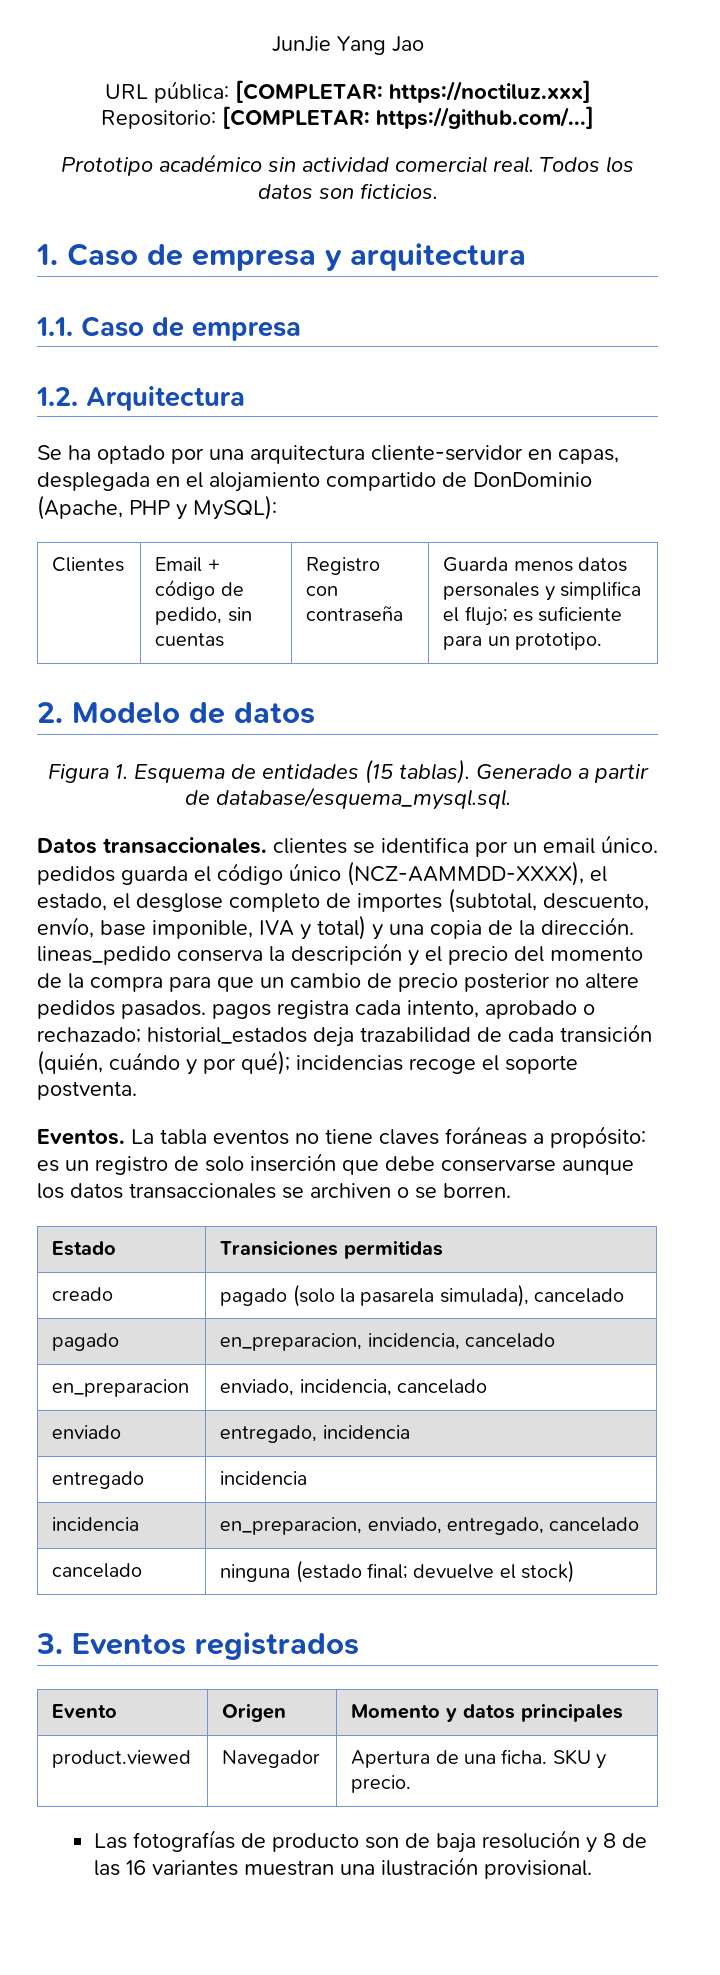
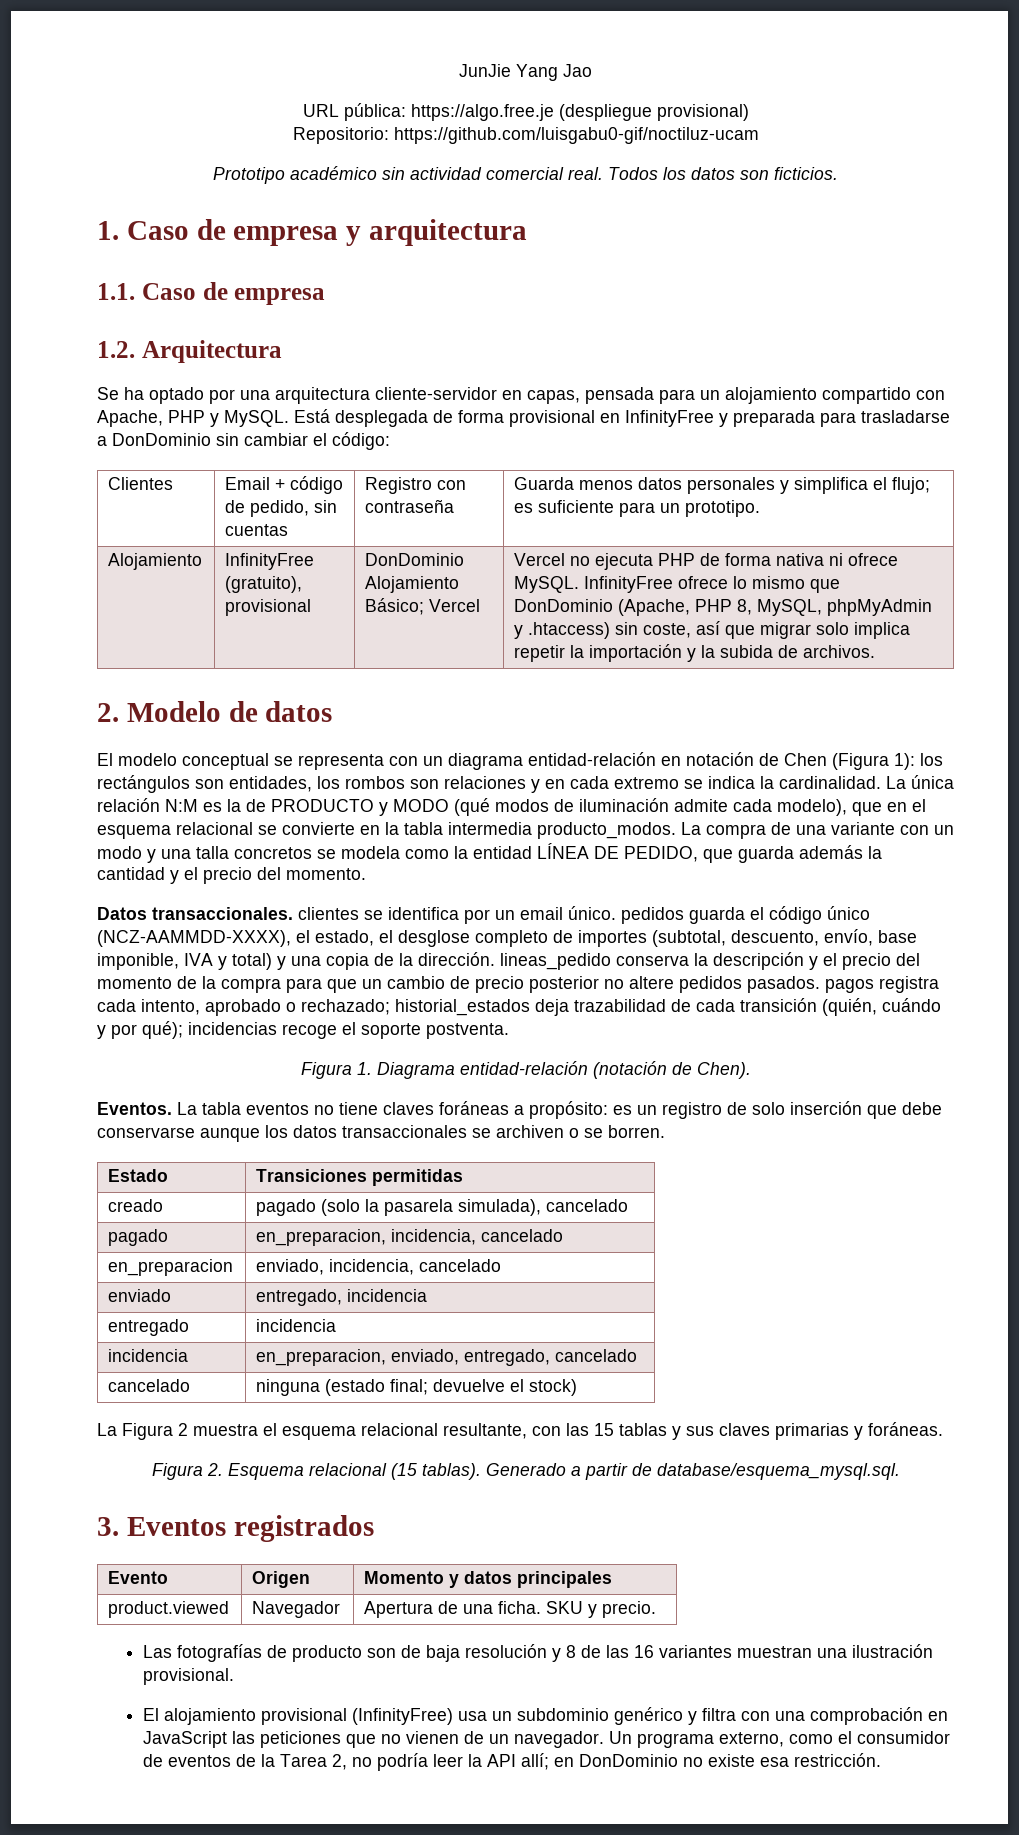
[234,80,591,103] [COMPLETAR: https://noctiluz.xxx] -> [410,104,749,121] https://algo.free.je (despliegue provisional)
[222,106,594,129] [COMPLETAR: https://github.com/...] -> [393,127,759,144] https://github.com/luisgabu0-gif/noctiluz-ucam
[37,472,592,492] [37,495,277,520] desplegada en el alojamiento compartido de DonDominio (Apache, PHP y MySQL): -> [585,387,945,404] [97,409,950,427] [97,432,390,450] pensada para un alojamiento compartido con Apache, PHP y MySQL. Está desplegada de forma provisional en InfinityFree y preparada para trasladarse a DonDominio sin cambiar el código:
[37,702,315,724] [47,759,649,784] [184,787,511,810] // 2. Modelo de datos // Figura 1. Esquema de entidades (15 tablas). Generado a partir de database/esquema_mysql.sql. -> [108,553,203,570] [225,553,315,570] [225,576,303,593] [225,599,312,616] [365,553,465,566] [365,576,460,593] [365,598,481,615] [514,553,899,570] [514,576,841,593] [514,599,933,616] [514,621,911,639] [514,644,876,662] [97,701,333,722] [97,752,943,770] [97,775,954,793] [97,798,926,816] [97,822,954,839] [97,843,882,863] [97,867,366,884] // Alojamiento | InfinityFree (gratuito), provisional | DonDominio Alojamiento Básico; Vercel | Vercel no ejecuta PHP de forma nativa ni ofrece MySQL. InfinityFree ofrece lo mismo que DonDominio (Apache, PHP 8, MySQL, phpMyAdmin y .htaccess) sin coste, así que migrar solo implica repetir la importación y la subida de archivos. // 2. Modelo de datos // El modelo conceptual se representa con un diagrama entidad-relación en notación de Chen (Figura 1): los rectángulos son entidades, los rombos son relaciones y en cada extremo se indica la cardinalidad. La única relación N:M es la de PRODUCTO y MODO (qué modos de iluminación admite cada modelo), que en el esquema relacional se convierte en la tabla intermedia producto_modos. La compra de una variante con un modo y una talla concretos se modela como la entidad LÍNEA DE PEDIDO, que guarda además la cantidad y el precio del momento.
(137, 1090) none -> [300,1061,751,1079] // Figura 1. Diagrama entidad-relación (notación de Chen).
(575, 1571) none -> [97,1422,943,1440] [151,1463,900,1480] // La Figura 2 muestra el esquema relacional resultante, con las 15 tablas y sus claves primarias y foráneas. // Figura 2. Esquema relacional (15 tablas). Generado a partir de database/esquema_mysql.sql.
(592, 1869) none -> [143,1707,949,1725] [143,1731,951,1748] [143,1753,882,1771] // El alojamiento provisional (InfinityFree) usa un subdominio genérico y filtra con una comprobación en JavaScript las peticiones que no vienen de un navegador. Un programa externo, como el consumidor de eventos de la Tarea 2, no podría leer la API allí; en DonDominio no existe esa restricción.

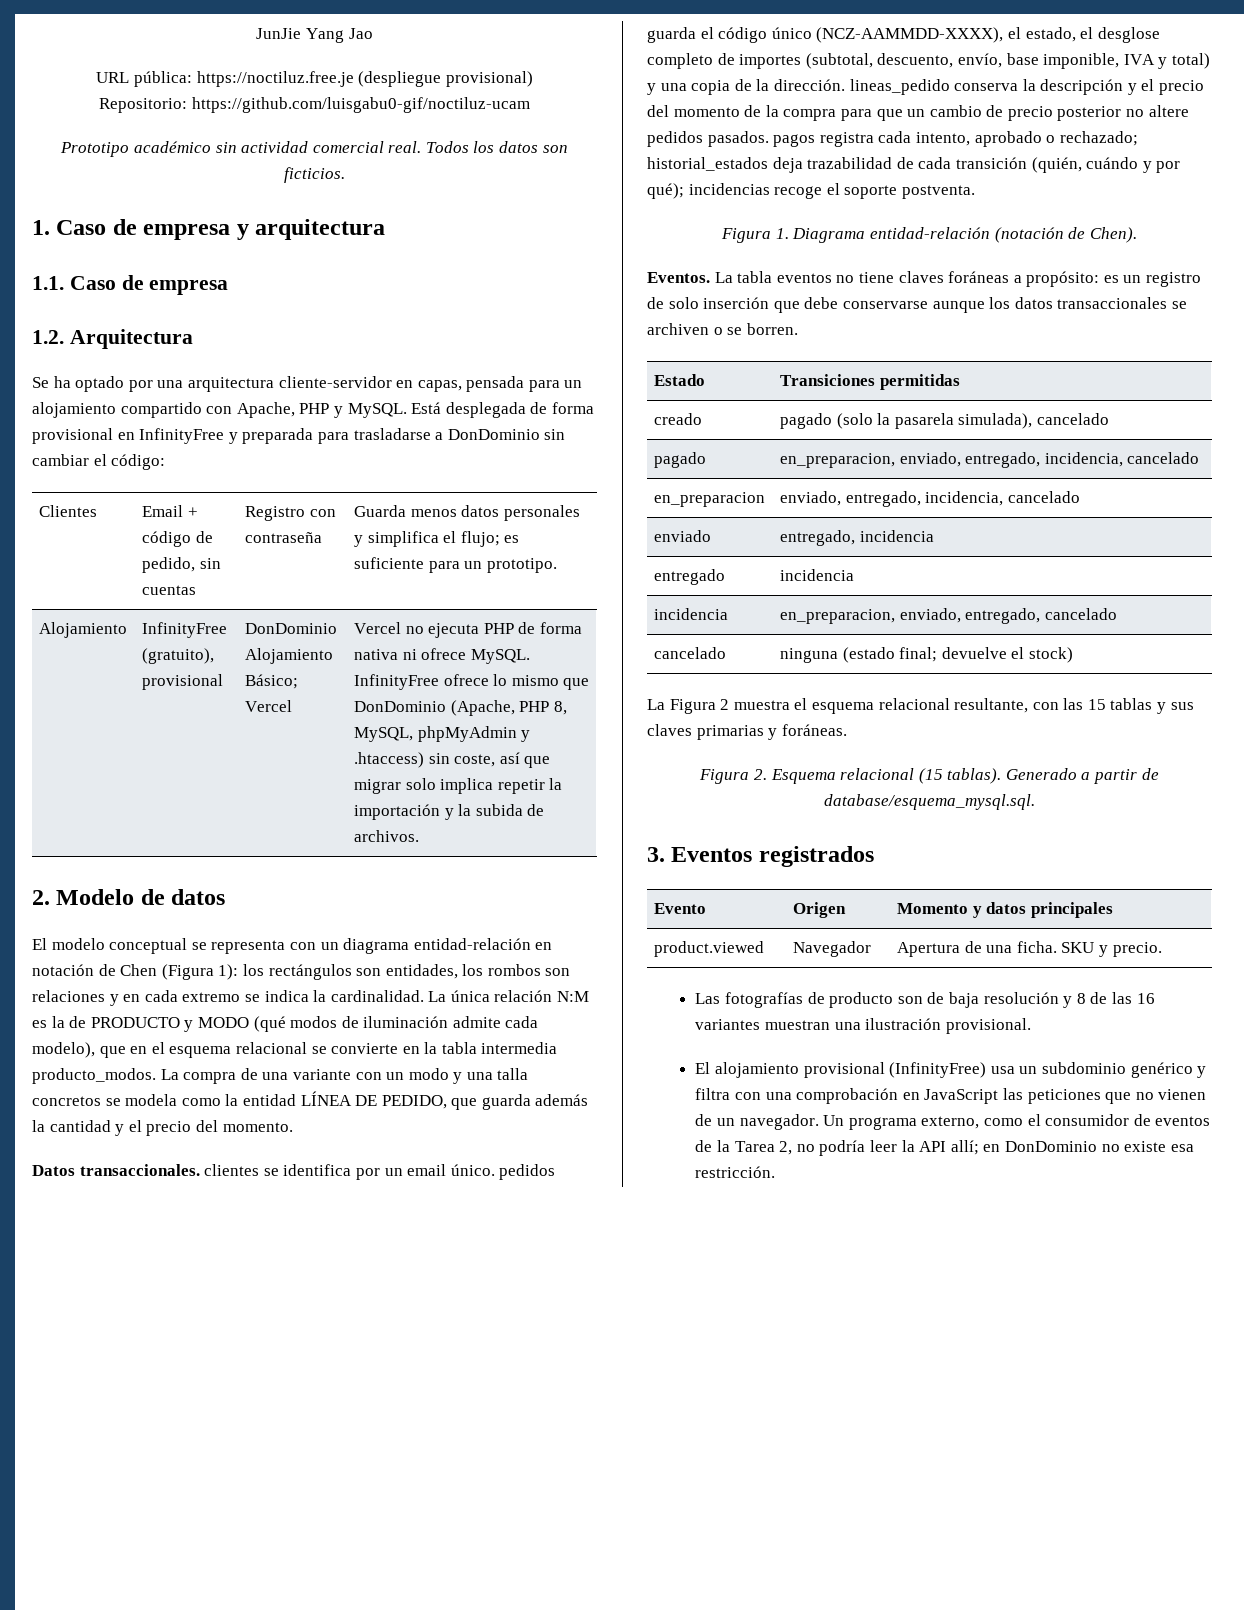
[410,104,554,121] https://algo.free.je -> [196,71,354,87] https://noctiluz.free.je
(387, 1237) none -> [899,452,1041,468] enviado, entregado,
(325, 1267) none -> [845,491,921,507] entregado,

